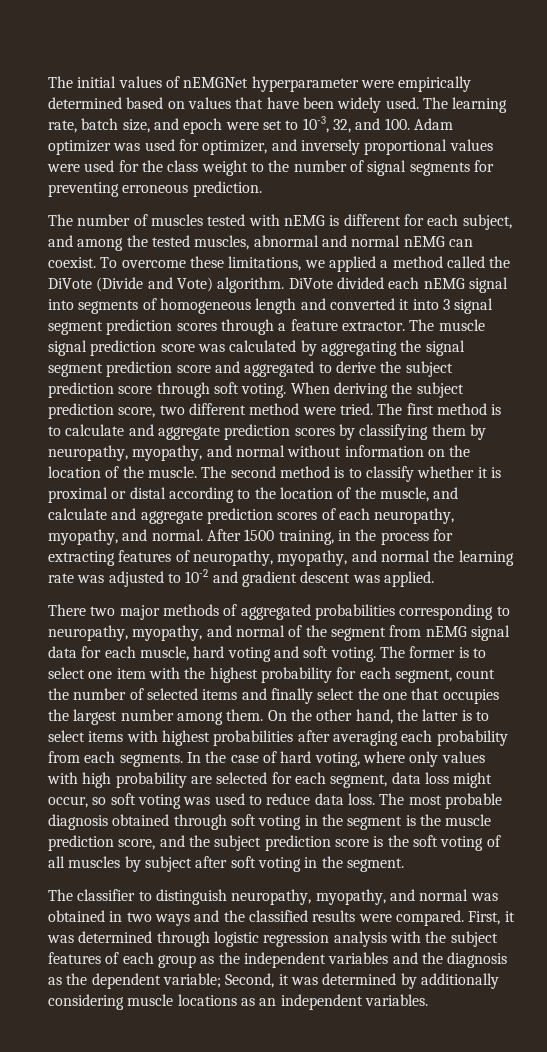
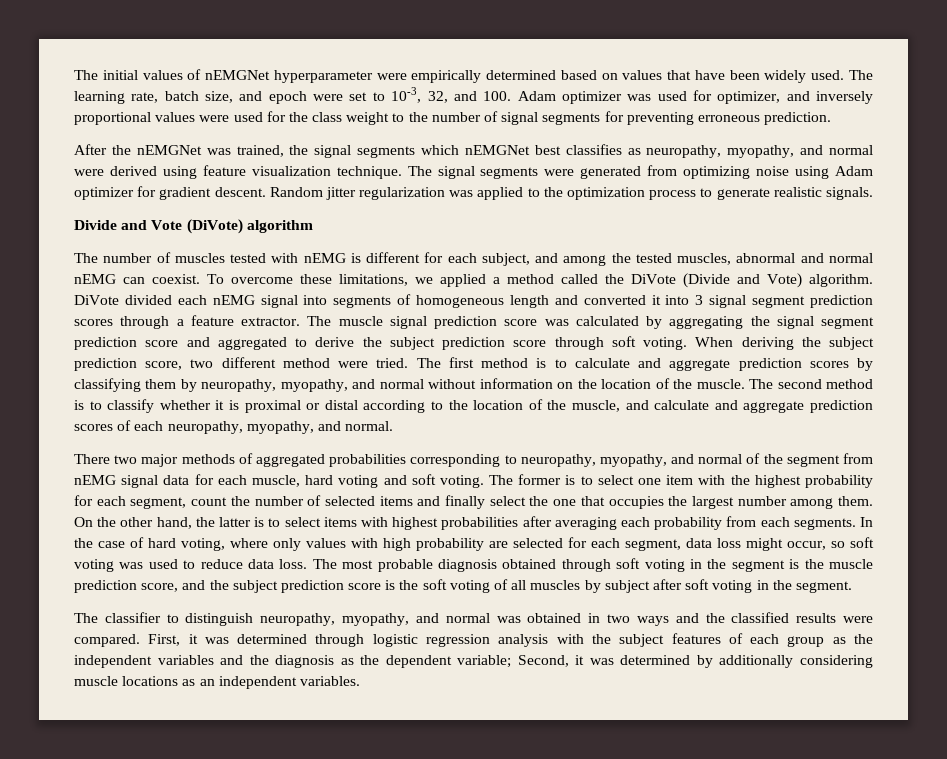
(262, 189) none -> [74,144,873,158] [74,165,873,179] [74,186,873,200] [74,219,313,234] // After the nEMGNet was trained, the signal segments which nEMGNet best classifies as neuropathy, myopathy, and normal were derived using feature visualization technique. The signal segments were generated from optimizing noise using Adam optimizer for gradient descent. Random jitter regularization was applied to the optimization process to generate realistic signals. // Divide and Vote (DiVote) algorithm
[206,529,453,545] [48,550,514,566] [48,569,434,587] After 1500 training, in the process for extracting features of neuropathy, myopathy, and normal the learning rate was adjusted to 10-2 and gradient descent was applied. -> (394, 426) none

